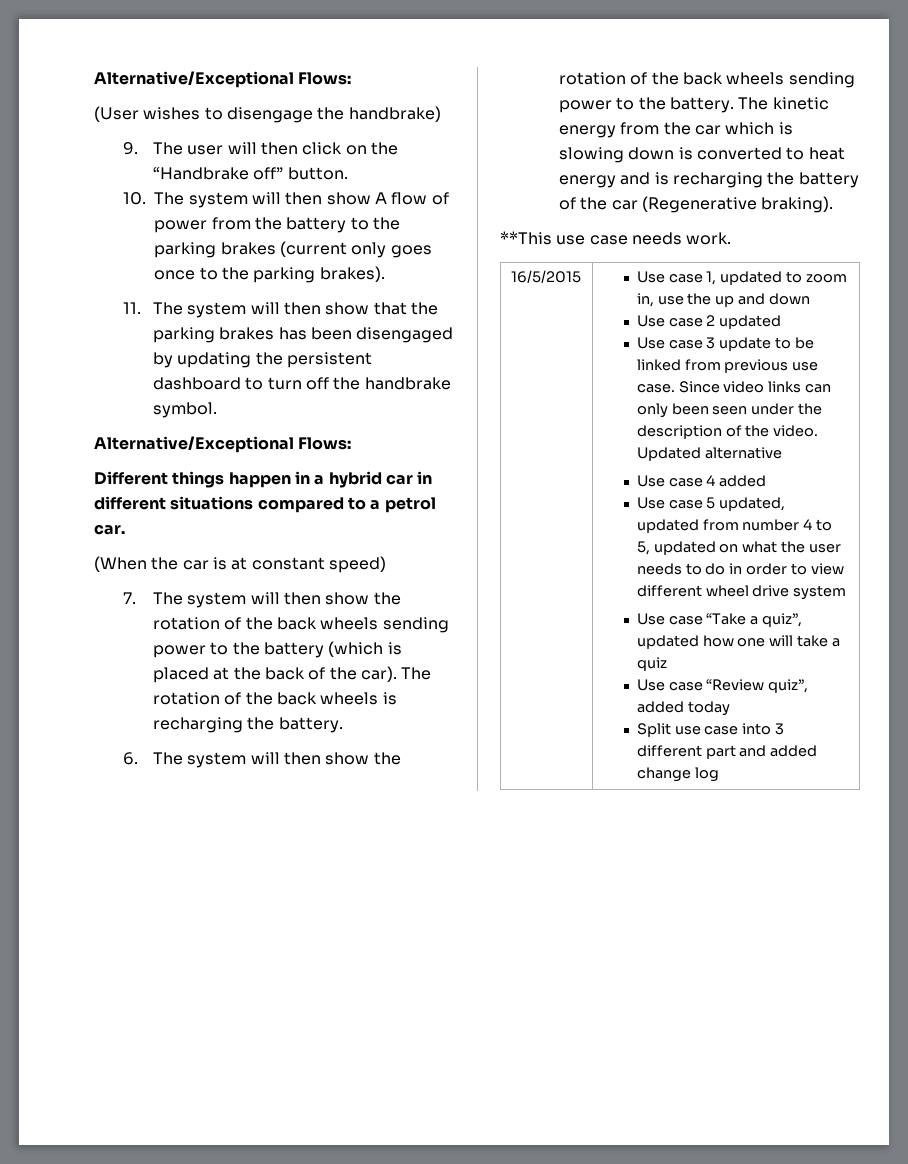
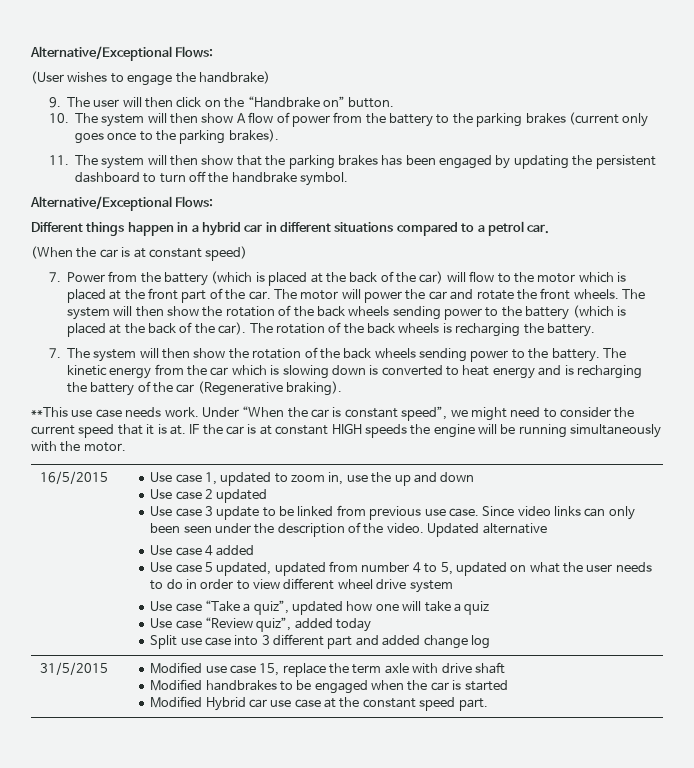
[226,107,313,123] disengage -> [127,74,173,86] engage
[253,167,284,180] off” -> [322,96,345,107] on”
[356,327,454,343] disengaged -> [439,155,493,169] engaged
(137, 598) none -> [66,271,627,286] [66,288,619,303] Power from the battery (which is placed at the back of the car) will flow to the motor which is placed at the front part of the car. The motor will power the car and rotate the front wheels.
[123,752,139,765] 6. -> [48,348,61,358] 7.
(732, 238) none -> [201,406,635,421] [31,423,662,438] [31,441,126,452] Under “When the car is constant speed”, we might need to consider the current speed that it is at. IF the car is at constant HIGH speeds the engine will be running simultaneously with the motor.
(719, 774) none -> [39,662,108,675] [150,662,505,677] [150,679,508,694] [150,696,488,711] // 31/5/2015 | Modified use case 15, replace the term axle with drive shaft // Modified handbrakes to be engaged when the car is started // Modified Hybrid car use case at the constant speed part.

